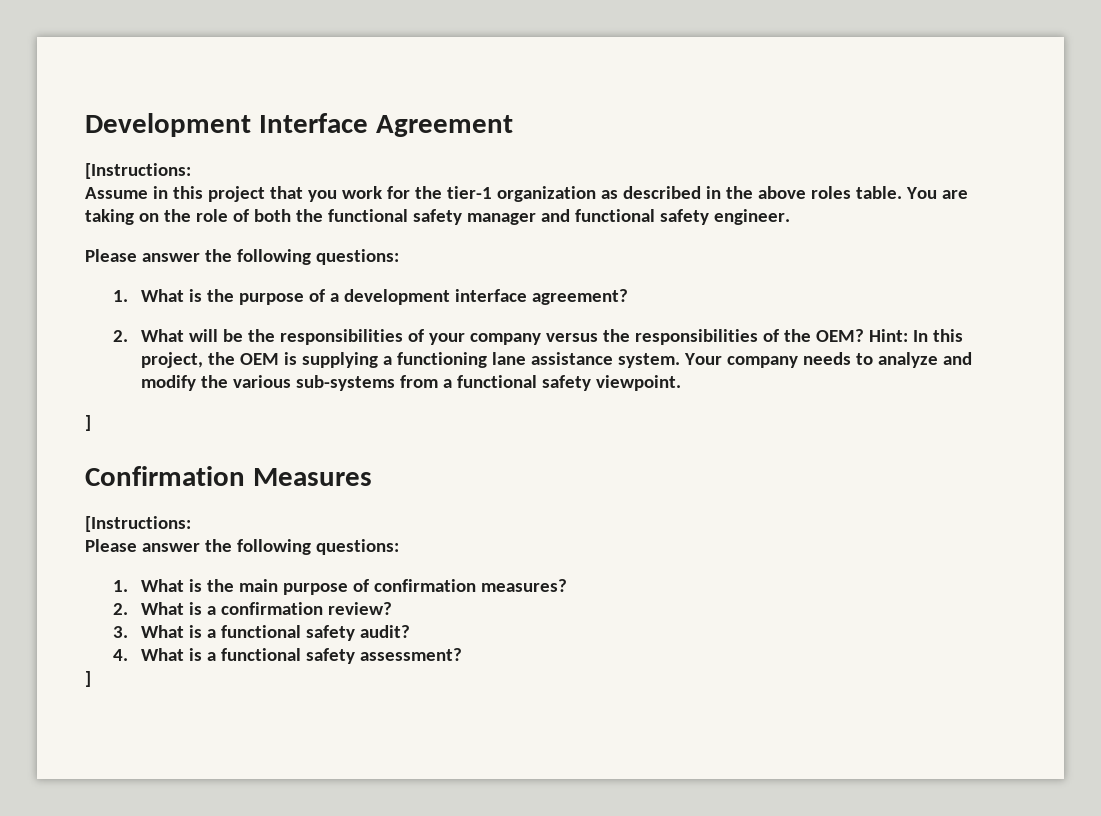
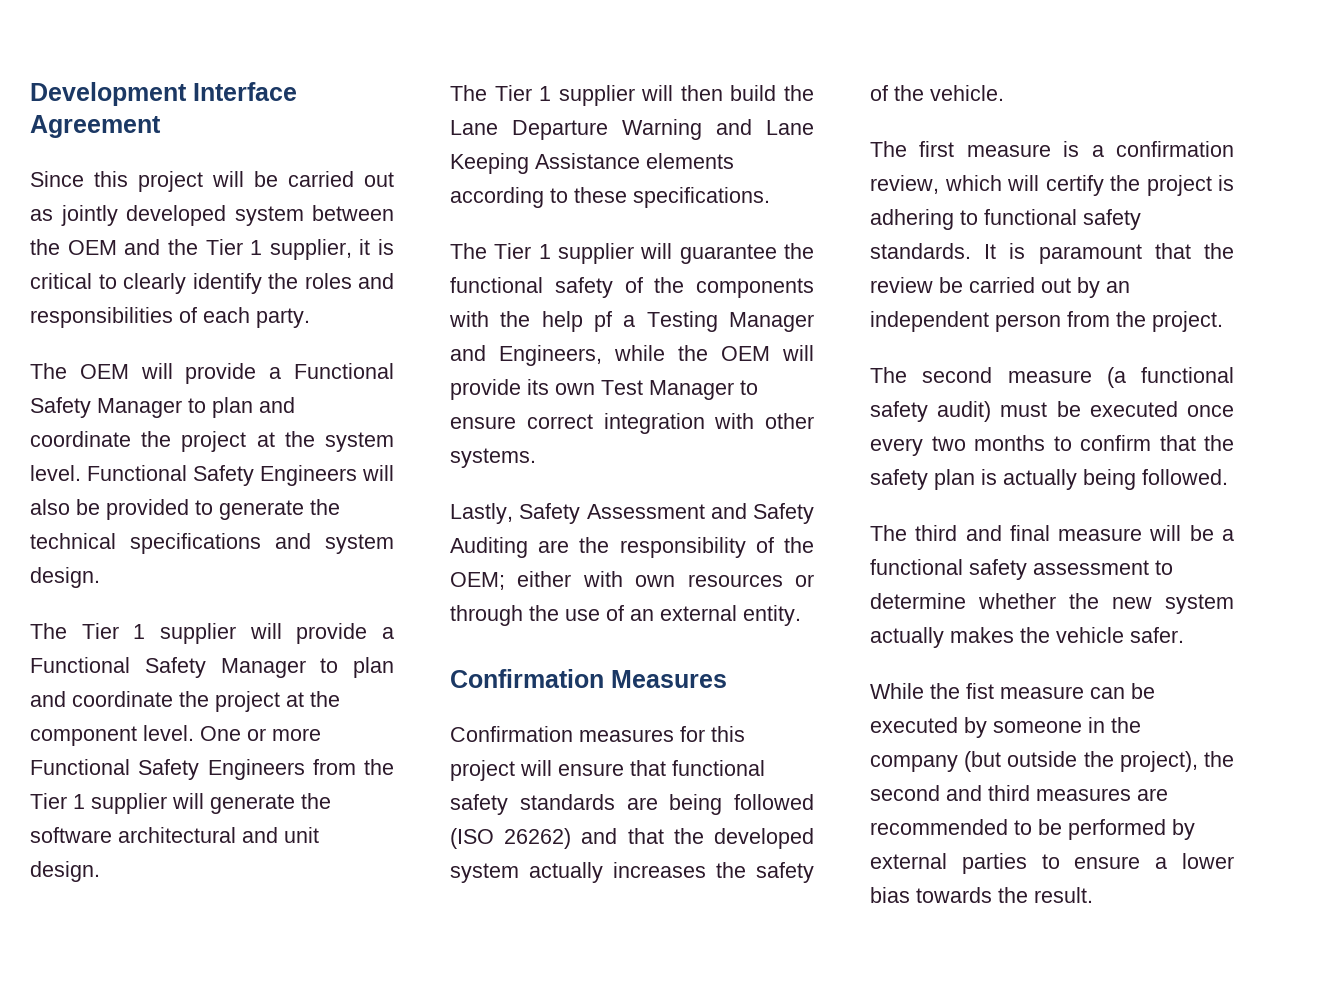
[85,163,191,179] [85,186,968,202] [85,209,790,225] [85,249,399,265] [112,289,628,305] [112,329,963,345] [140,352,972,368] [140,375,681,391] [85,415,91,431] [85,466,372,486] [85,516,191,532] [85,539,399,555] [112,579,567,595] [112,602,392,615] [112,625,410,641] [112,648,462,664] [85,671,91,687] [Instructions: // Assume in this project that you work for the tier-1 organization as described in the above roles table. You are taking on the role of both the functional safety manager and functional safety engineer. // Please answer the following questions: // 1. What is the purpose of a development interface agreement? // 2. What will be the responsibilities of your company versus the responsibilities of the OEM? Hint: In this project, the OEM is supplying a functioning lane assistance system. Your company needs to analyze and modify the various sub-systems from a functional safety viewpoint. // ] // Confirmation Measures // [Instructions: // Please answer the following questions: // 1. What is the main purpose of confirmation measures? // 2. What is a confirmation review? // 3. What is a functional safety audit? // 4. What is a functional safety assessment? // ] -> [30,171,394,192] [30,205,394,226] [30,239,394,260] [30,273,394,294] [30,307,310,328] [30,363,394,384] [30,397,295,418] [30,431,394,452] [30,465,394,486] [30,499,340,520] [30,533,394,554] [30,567,100,588] [30,623,394,644] [30,657,394,678] [30,691,340,712] [30,725,321,746] [30,759,394,780] [30,793,331,814] [30,827,319,843] [30,861,100,882] [450,85,814,106] [450,119,814,140] [450,153,734,174] [450,187,770,208] [450,243,814,264] [450,277,814,298] [449,311,814,332] [450,345,814,366] [450,379,758,400] [450,413,814,434] [450,448,536,468] [450,503,814,524] [450,537,814,558] [450,571,814,590] [450,605,801,626] [450,669,727,688] [450,726,745,742] [450,760,765,781] [450,794,814,815] [450,828,814,849] [450,862,814,883] [870,85,1004,101] [870,141,1234,157] [870,175,1234,196] [870,209,1141,230] [870,243,1234,264] [870,277,1130,298] [870,311,1223,332] [870,367,1234,388] [870,401,1234,422] [870,435,1234,456] [870,469,1228,490] [870,525,1234,541] [870,559,1173,580] [870,593,1234,614] [870,627,1184,648] [870,683,1155,699] [870,717,1141,738] [870,751,1234,772] [870,785,1168,801] [870,819,1195,840] [870,853,1234,874] [870,887,1093,903] Since this project will be carried out as jointly developed system between the OEM and the Tier 1 supplier, it is critical to clearly identify the roles and responsibilities of each party. // The OEM will provide a Functional Safety Manager to plan and coordinate the project at the system level. Functional Safety Engineers will also be provided to generate the technical specifications and system design. // The Tier 1 supplier will provide a Functional Safety Manager to plan and coordinate the project at the component level. One or more Functional Safety Engineers from the Tier 1 supplier will generate the software architectural and unit design. // The Tier 1 supplier will then build the Lane Departure Warning and Lane Keeping Assistance elements according to these specifications. // The Tier 1 supplier will guarantee the functional safety of the components with the help pf a Testing Manager and Engineers, while the OEM will provide its own Test Manager to ensure correct integration with other systems. // Lastly, Safety Assessment and Safety Auditing are the responsibility of the OEM; either with own resources or through the use of an external entity. // Confirmation Measures // Confirmation measures for this project will ensure that functional safety standards are being followed (ISO 26262) and that the developed system actually increases the safety of the vehicle. // The first measure is a confirmation review, which will certify the project is adhering to functional safety standards. It is paramount that the review be carried out by an independent person from the project. // The second measure (a functional safety audit) must be executed once every two months to confirm that the safety plan is actually being followed. // The third and final measure will be a functional safety assessment to determine whether the new system actually makes the vehicle safer. // While the fist measure can be executed by someone in the company (but outside the project), the second and third measures are recommended to be performed by external parties to ensure a lower bias towards the result.

